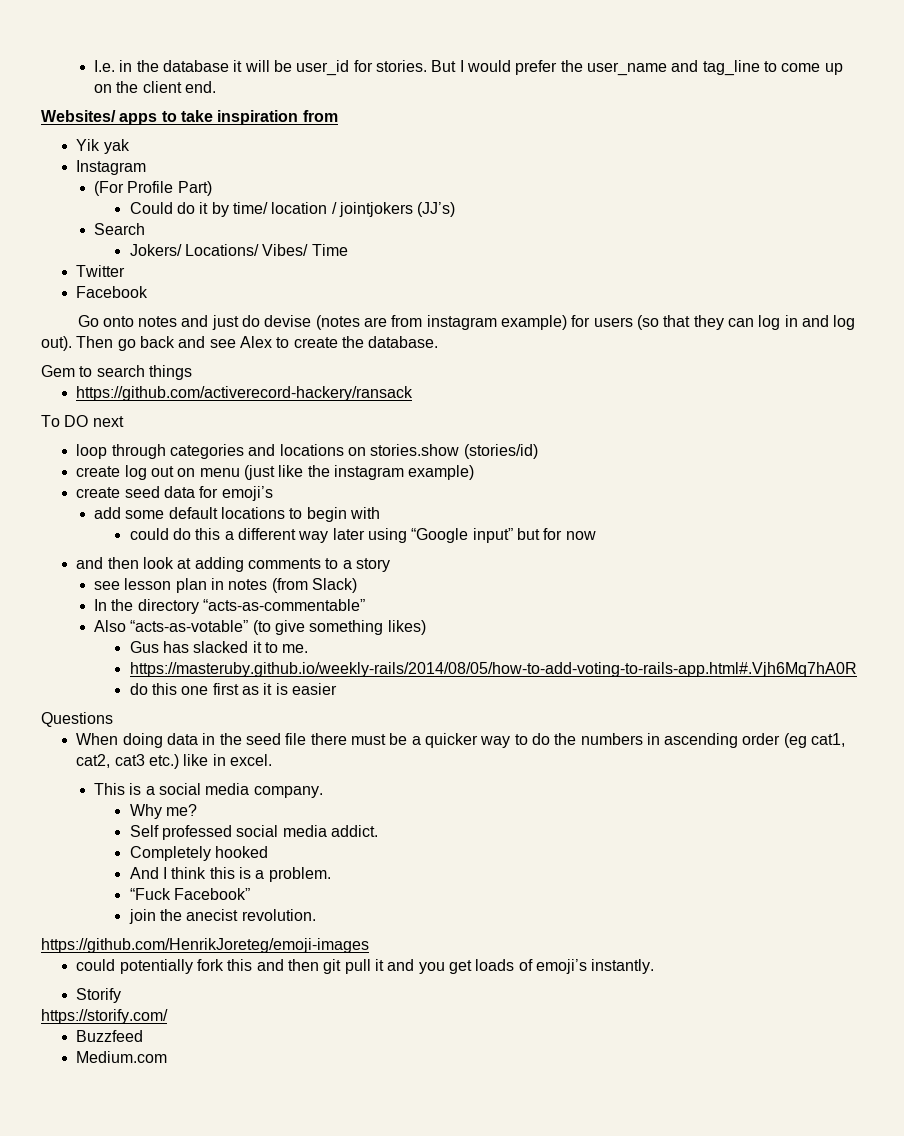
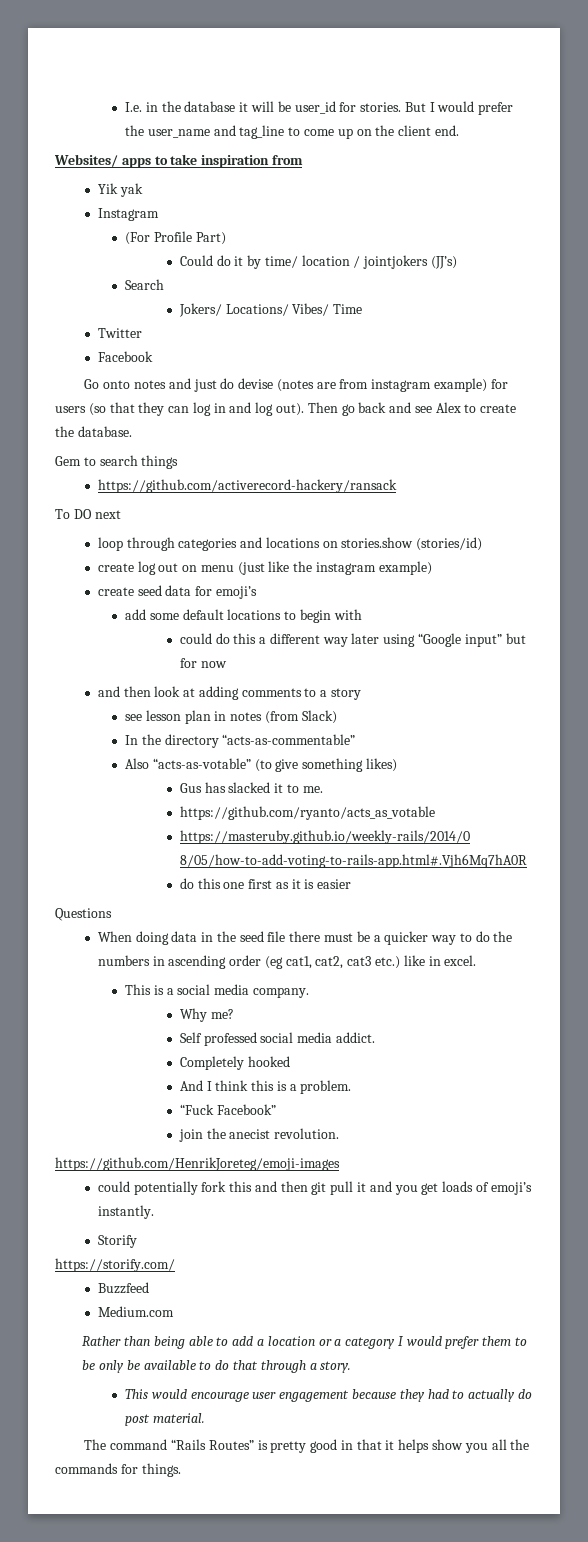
[129,662,857,677] https://masteruby.github.io/weekly-rails/2014/08/05/how-to-add-voting-to-rails-app.html#.Vjh6Mq7hA0R -> [179,806,435,820] [179,830,470,844] [179,854,527,868] https://github.com/ryanto/acts_as_votable // https://masteruby.github.io/weekly-rails/2014/0 8/05/how-to-add-voting-to-rails-app.html#.Vjh6Mq7hA0R
(168, 1057) none -> [82,1336,528,1349] [82,1360,352,1373] [125,1389,532,1402] [125,1413,205,1426] [84,1439,530,1453] [55,1463,181,1477] // Rather than being able to add a location or a category I would prefer them to be only be available to do that through a story. // This would encourage user engagement because they had to actually do post material. // The command “Rails Routes” is pretty good in that it helps show you all the commands for things.

